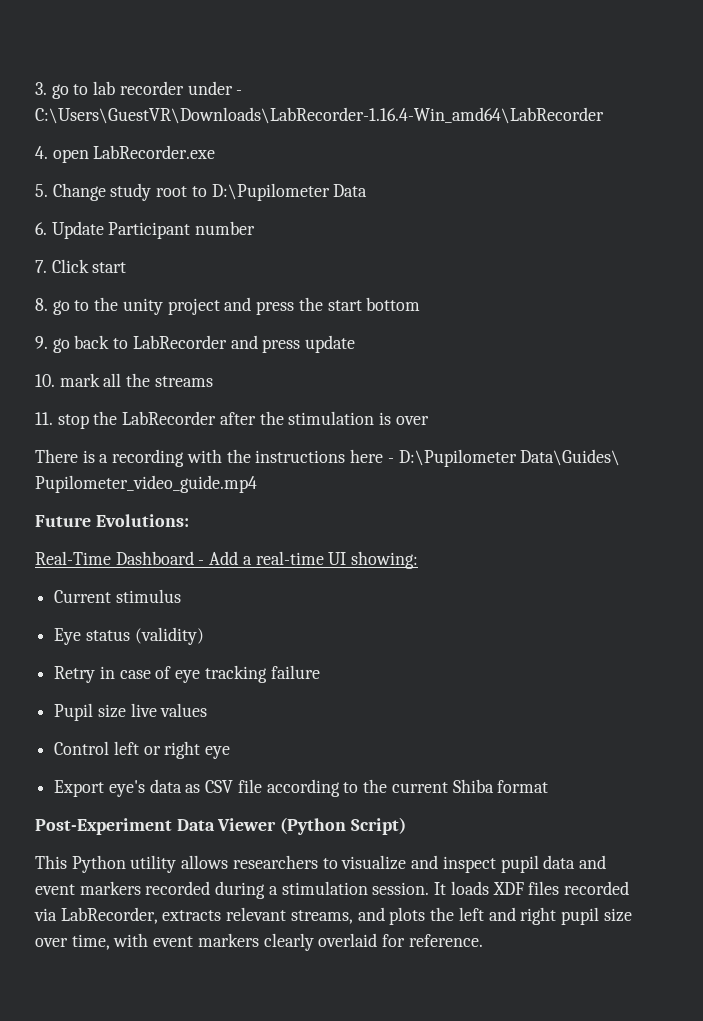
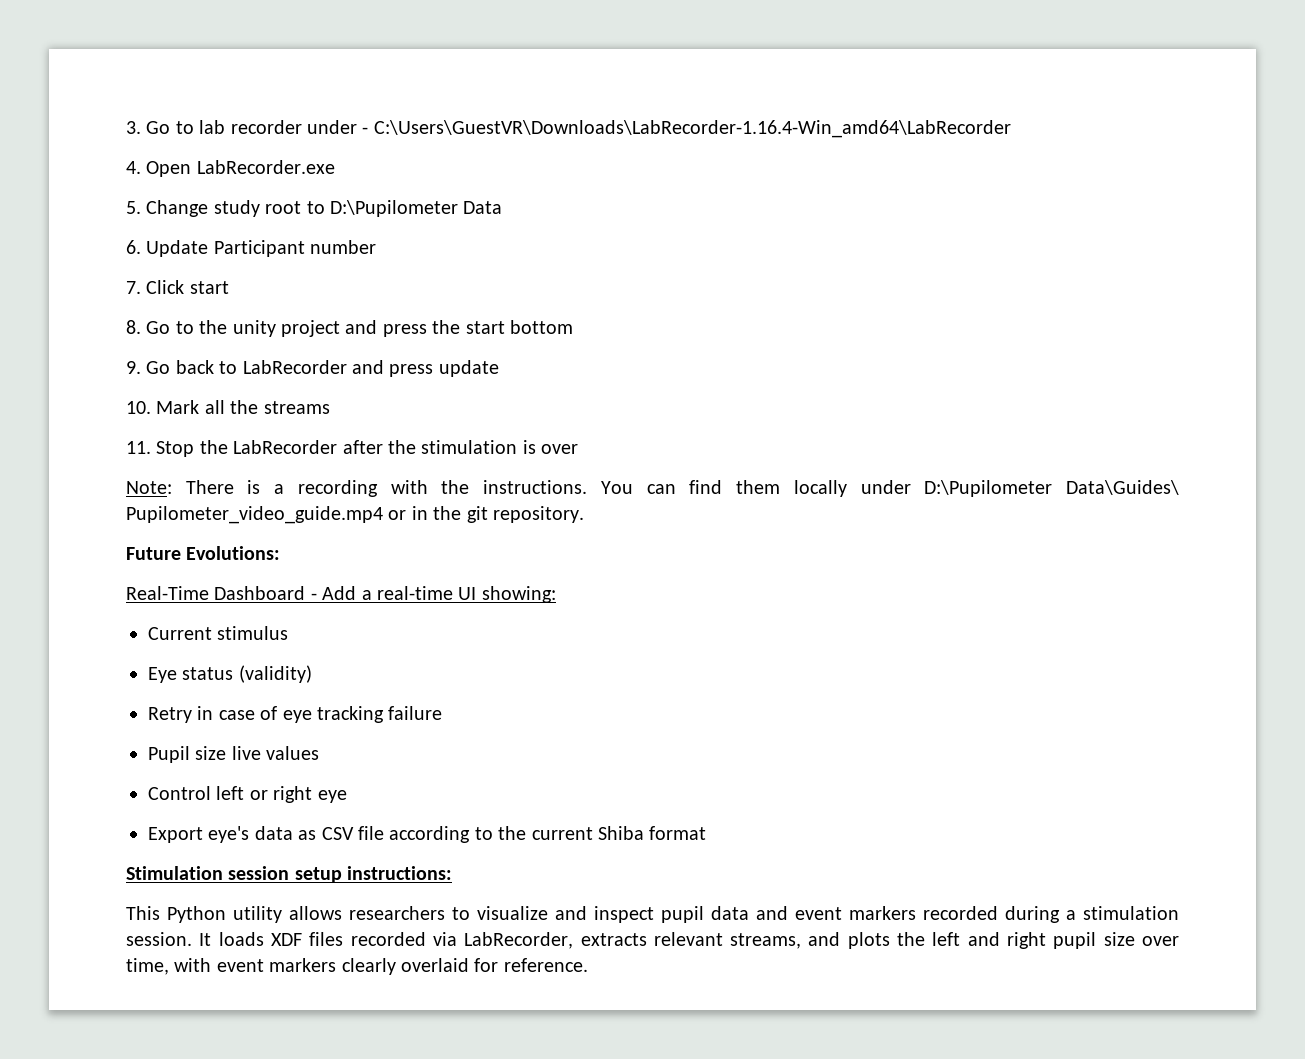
[51,84,69,99] go -> [146,121,171,134] Go
[52,149,89,163] open -> [146,161,192,177] Open
[52,300,70,315] go -> [146,321,171,334] Go
[52,338,70,353] go -> [146,361,171,374] Go
[59,373,100,387] mark -> [156,400,200,414] Mark
[57,414,89,429] stop -> [156,441,195,457] Stop
(429, 420) none -> [126,481,172,494] Note:
[255,449,621,467] [35,475,257,493] instructions here - D:\Pupilometer Data\Guides\ Pupilometer_video_guide.mp4 -> [483,480,1179,497] [126,506,584,524] instructions. You can find them locally under D:\Pupilometer Data\Guides\ Pupilometer_video_guide.mp4 or in the git repository.
[35,817,406,835] Post-Experiment Data Viewer (Python Script) -> [126,866,453,883] Stimulation session setup instructions:

